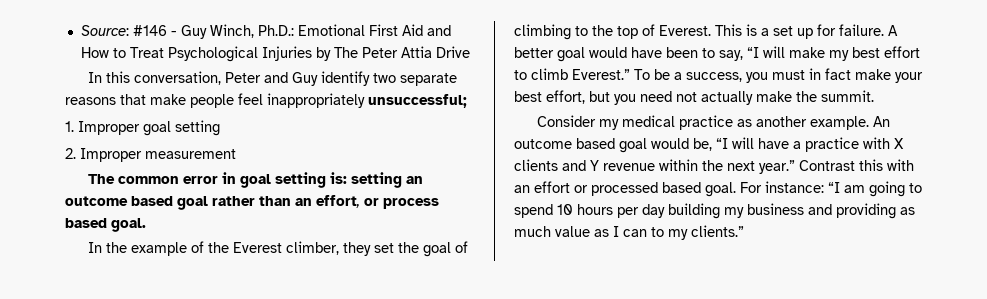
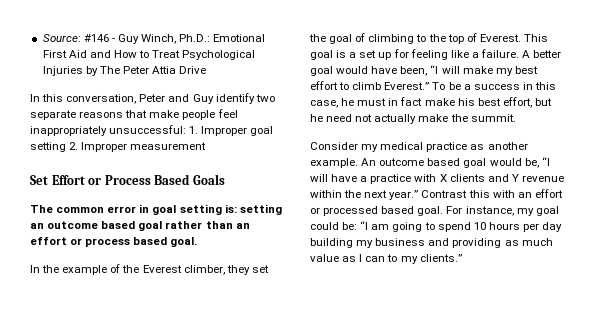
[368,94,467,108] unsuccessful; // -> [109,125,187,134] unsuccessful:
(220, 128) // -> (66, 147) none
(236, 154) none -> [30,174,225,185] // Set Effort or Process Based Goals
[316,195,360,208] effort, -> [30,237,67,245] effort
(742, 30) none -> [310,50,333,60] goal
(836, 30) none -> [410,49,479,60] feeling like a
[666,47,743,61] been to say, -> [400,66,428,76] been,
[686,72,768,83] success, you -> [473,82,556,90] [310,98,355,108] success in this case, he
[895,72,923,83] your -> [457,98,475,106] his
[614,94,636,105] you -> [310,114,323,122] he
[765,181,824,193] instance: -> [465,206,559,216] [310,222,358,230] instance, my goal could be:

